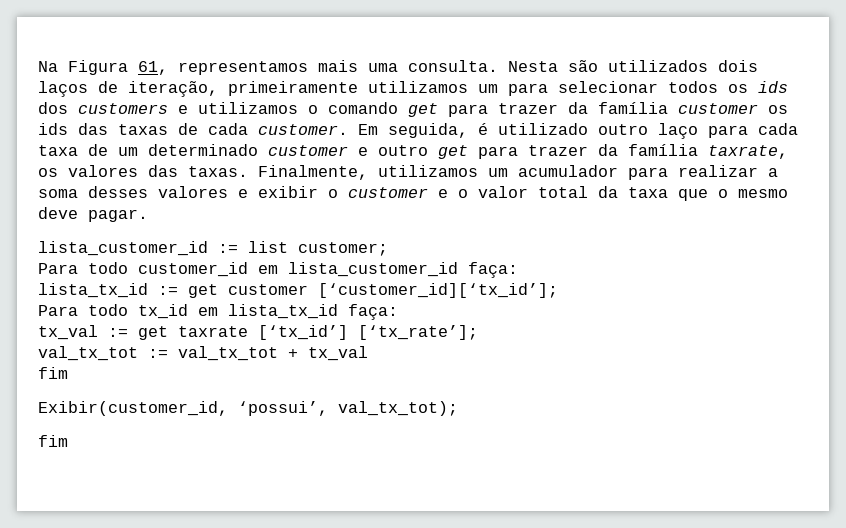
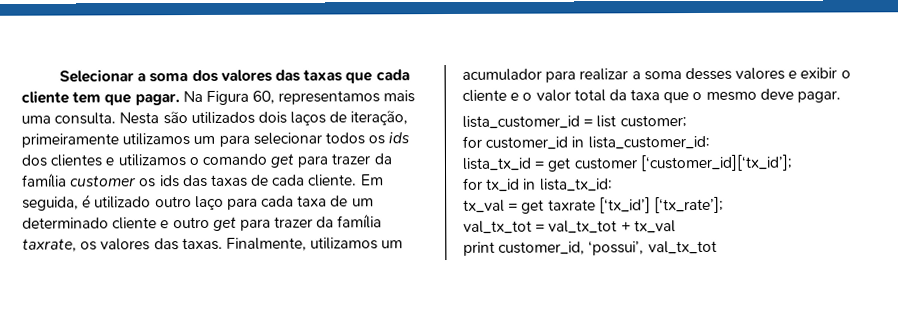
(38, 66) none -> [59,69,410,84] [21,90,180,106] Selecionar a soma dos valores das taxas que cada cliente tem que pagar.
[138,61,168,75] 61, -> [252,90,276,104] 60,
[78,103,168,114] customers -> [50,154,103,167] clientes
[258,124,348,135] customer. -> [308,174,358,187] cliente.
[268,145,348,156] customer -> [112,217,158,230] cliente
[348,187,428,198] customer -> [462,89,507,102] cliente
[218,244,238,253] := -> [583,119,594,127] =
[38,262,518,278] [38,283,178,298] Para todo customer_id em lista_customer_id faça: // lista_tx_id := -> [462,135,710,150] [462,157,546,171] for customer_id in lista_customer_id: // lista_tx_id =
[38,304,398,320] [38,325,128,340] Para todo tx_id em lista_tx_id faça: // tx_val := -> [463,177,613,192] [463,199,519,213] for tx_id in lista_tx_id: // tx_val =
[148,349,168,358] := -> [535,224,546,232] =
[38,367,68,379] [38,401,458,416] [38,435,68,447] fim // Exibir(customer_id, ‘possui’, val_tx_tot); // fim -> [463,240,717,256] print customer_id, ‘possui’, val_tx_tot

